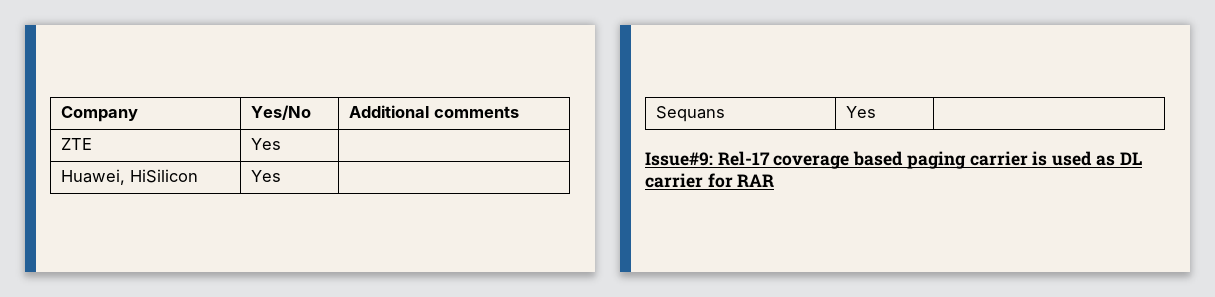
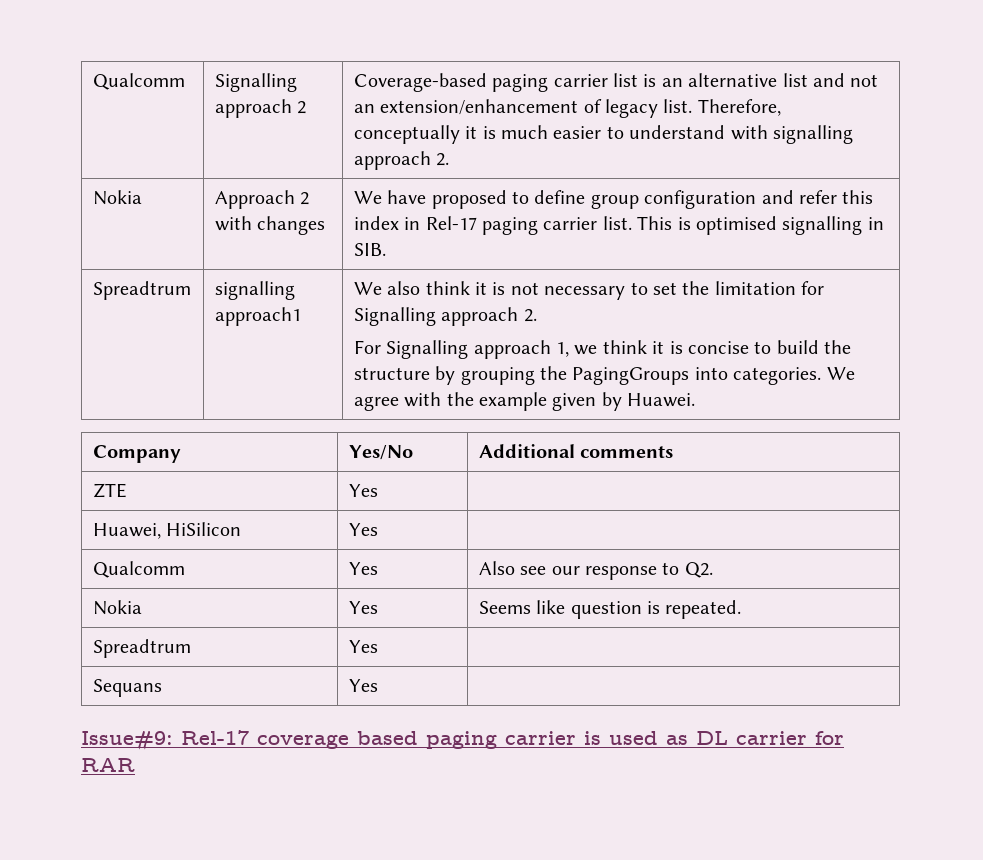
(60, 114) none -> [92,73,185,90] [214,73,297,92] [214,99,307,118] [353,73,879,92] [353,99,781,118] [353,125,853,144] [353,151,450,170] [92,190,142,205] [214,190,310,209] [214,216,326,235] [353,190,874,209] [353,216,884,235] [353,243,386,256] [92,281,191,300] [214,281,295,300] [214,307,301,326] [353,281,825,300] [353,307,537,326] [353,340,852,359] [353,366,855,385] [353,392,696,411] Qualcomm | Signalling approach 2 | Coverage-based paging carrier list is an alternative list and not an extension/enhancement of legacy list. Therefore, conceptually it is much easier to understand with signalling approach 2. // Nokia | Approach 2 with changes | We have proposed to define group configuration and refer this index in Rel-17 paging carrier list. This is optimised signalling in SIB. // Spreadtrum | signalling approach1 | We also think it is not necessary to set the limitation for Signalling approach 2. // For Signalling approach 1, we think it is concise to build the structure by grouping the PagingGroups into categories. We agree with the example given by Huawei. //
(281, 176) none -> [92,561,185,578] [348,562,378,575] [478,561,713,580] [92,600,142,615] [348,601,378,614] [478,600,742,619] [92,639,191,658] [348,640,378,653] // Qualcomm | Yes | Also see our response to Q2. // Nokia | Yes | Seems like question is repeated. // Spreadtrum | Yes |

